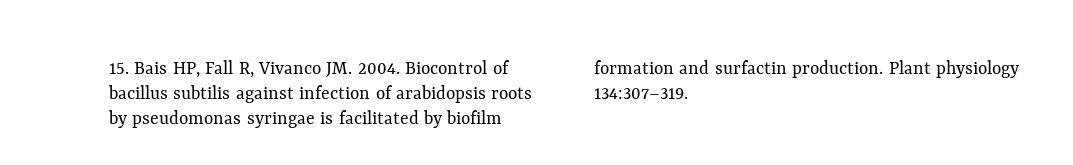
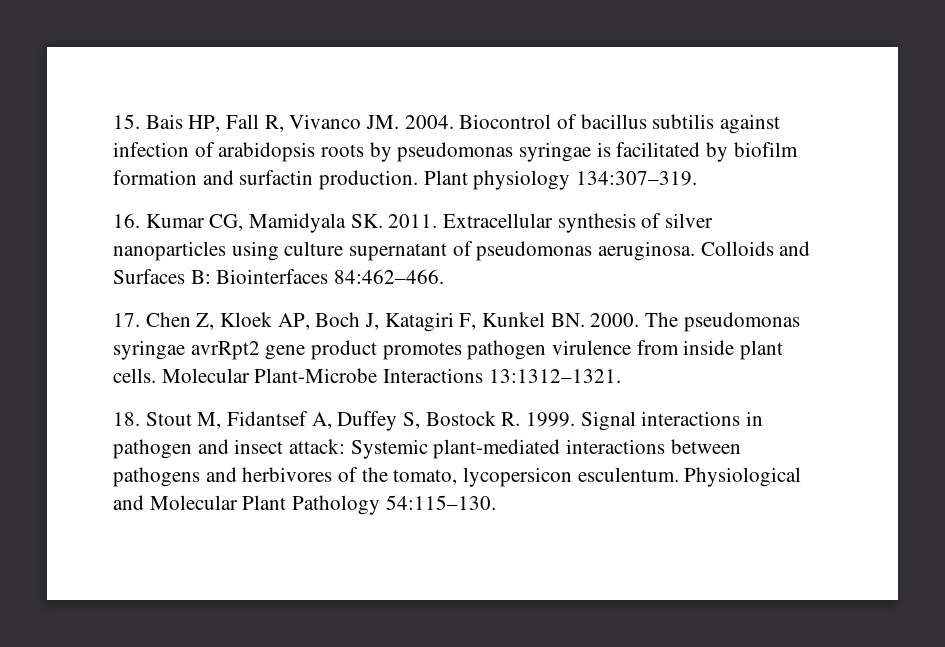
(688, 93) none -> [113,213,714,233] [113,241,811,261] [113,269,445,284] [113,312,800,332] [113,340,784,360] [113,368,621,383] [113,411,764,431] [113,439,741,459] [113,467,802,487] [113,495,496,515] // 16. Kumar CG, Mamidyala SK. 2011. Extracellular synthesis of silver nanoparticles using culture supernatant of pseudomonas aeruginosa. Colloids and Surfaces B: Biointerfaces 84:462–466. // 17. Chen Z, Kloek AP, Boch J, Katagiri F, Kunkel BN. 2000. The pseudomonas syringae avrRpt2 gene product promotes pathogen virulence from inside plant cells. Molecular Plant-Microbe Interactions 13:1312–1321. // 18. Stout M, Fidantsef A, Duffey S, Bostock R. 1999. Signal interactions in pathogen and insect attack: Systemic plant-mediated interactions between pathogens and herbivores of the tomato, lycopersicon esculentum. Physiological and Molecular Plant Pathology 54:115–130.

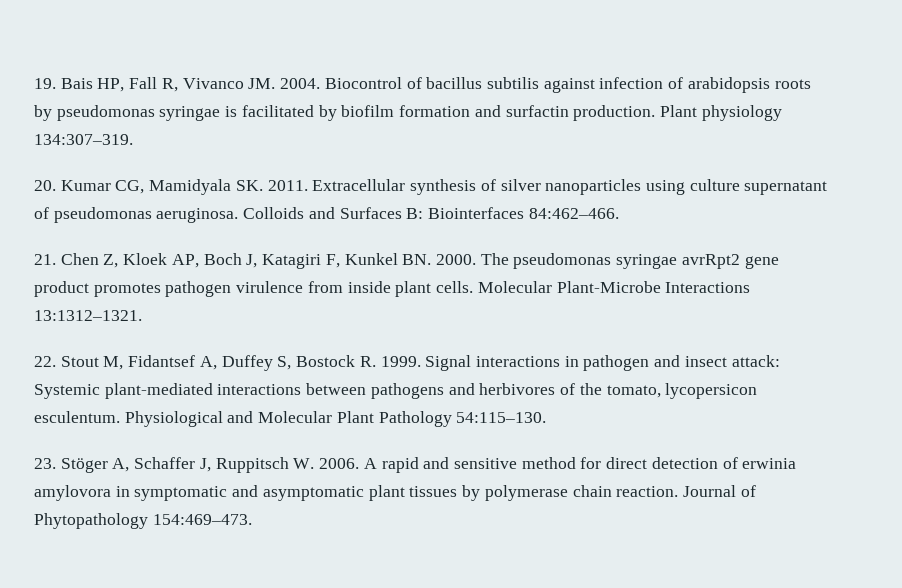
[113,114,140,129] 15. -> [34,78,56,89] 19.
[113,213,140,228] 16. -> [34,180,56,191] 20.
[113,313,140,327] 17. -> [34,254,56,265] 21.
[113,412,140,426] 18. -> [34,356,56,367] 22.
(496, 502) none -> [34,457,797,473] [34,485,756,501] [34,513,252,529] // 23. Stöger A, Schaffer J, Ruppitsch W. 2006. A rapid and sensitive method for direct detection of erwinia amylovora in symptomatic and asymptomatic plant tissues by polymerase chain reaction. Journal of Phytopathology 154:469–473.

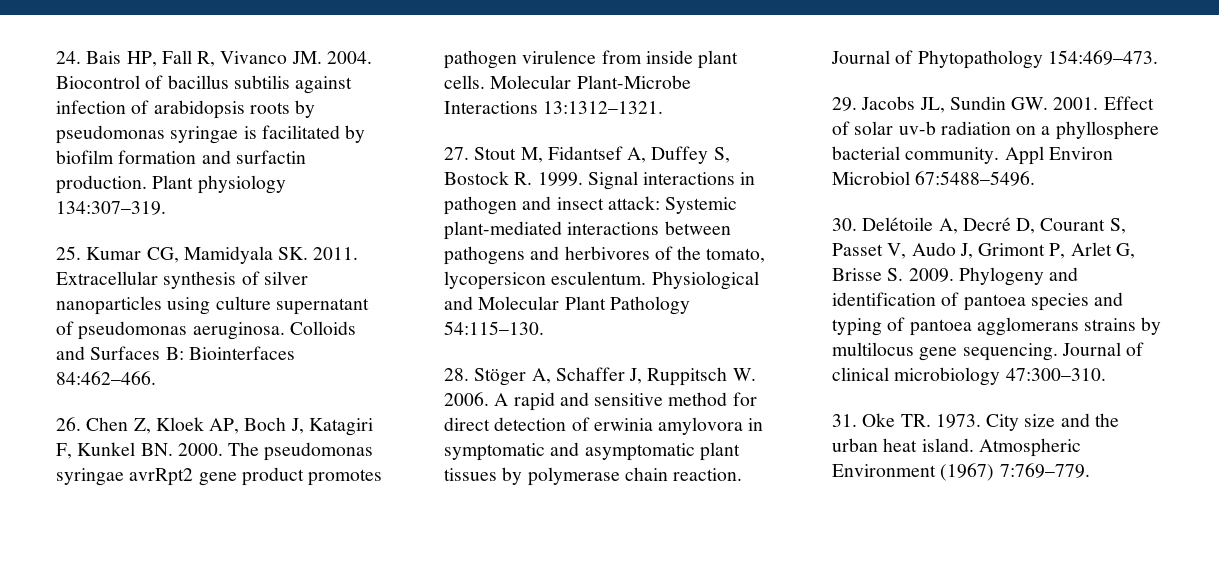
[34,78,56,89] 19. -> [56,51,81,64] 24.
[34,180,56,191] 20. -> [56,246,81,260] 25.
[34,254,56,265] 21. -> [56,417,81,431] 26.
[34,356,56,367] 22. -> [444,147,469,160] 27.
[34,458,56,469] 23. -> [444,368,469,381] 28.
(252, 519) none -> [832,96,1154,113] [832,121,1159,140] [832,146,1113,165] [832,171,1036,186] [832,217,1126,234] [832,242,1135,259] [832,267,1079,286] [832,292,1124,311] [832,317,1162,336] [832,342,1145,361] [832,367,1106,386] [832,413,1119,431] [832,438,1081,457] [832,463,1090,481] // 29. Jacobs JL, Sundin GW. 2001. Effect of solar uv-b radiation on a phyllosphere bacterial community. Appl Environ Microbiol 67:5488–5496. // 30. Delétoile A, Decré D, Courant S, Passet V, Audo J, Grimont P, Arlet G, Brisse S. 2009. Phylogeny and identification of pantoea species and typing of pantoea agglomerans strains by multilocus gene sequencing. Journal of clinical microbiology 47:300–310. // 31. Oke TR. 1973. City size and the urban heat island. Atmospheric Environment (1967) 7:769–779.

